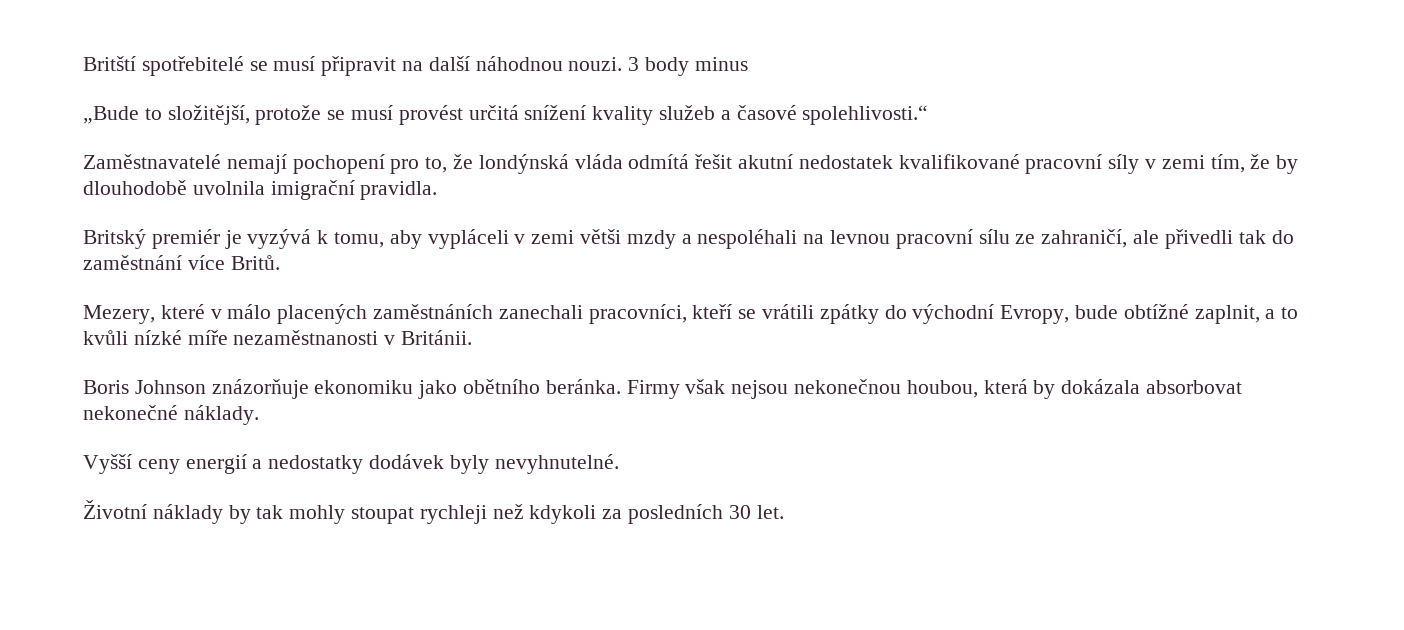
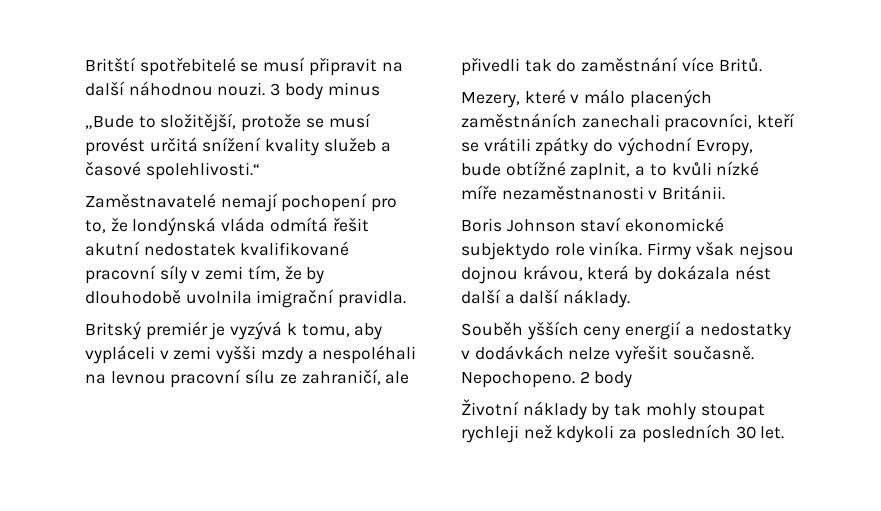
[580,229,622,244] větši -> [216,345,257,364] vyšši
[211,379,621,399] znázorňuje ekonomiku jako obětního beránka. -> [580,217,725,232] [461,241,643,260] staví ekonomické subjektydo role viníka.
[794,379,978,398] nekonečnou houbou, -> [461,265,583,284] dojnou krávou,
[1146,380,1243,394] [83,405,178,420] absorbovat nekonečné -> [734,265,771,280] [461,289,560,304] nést další a další
[83,454,132,474] Vyšší -> [461,321,579,340] Souběh yšších
[369,454,619,474] dodávek byly nevyhnutelné. -> [461,345,754,364] [461,371,633,388] v dodávkách nelze vyřešit současně. Nepochopeno. 2 body

